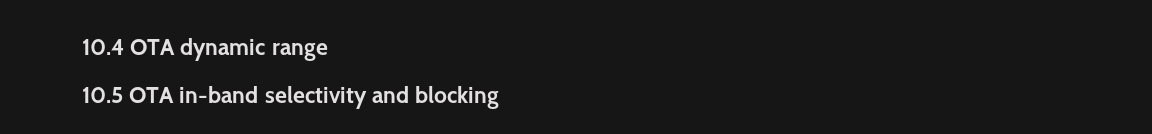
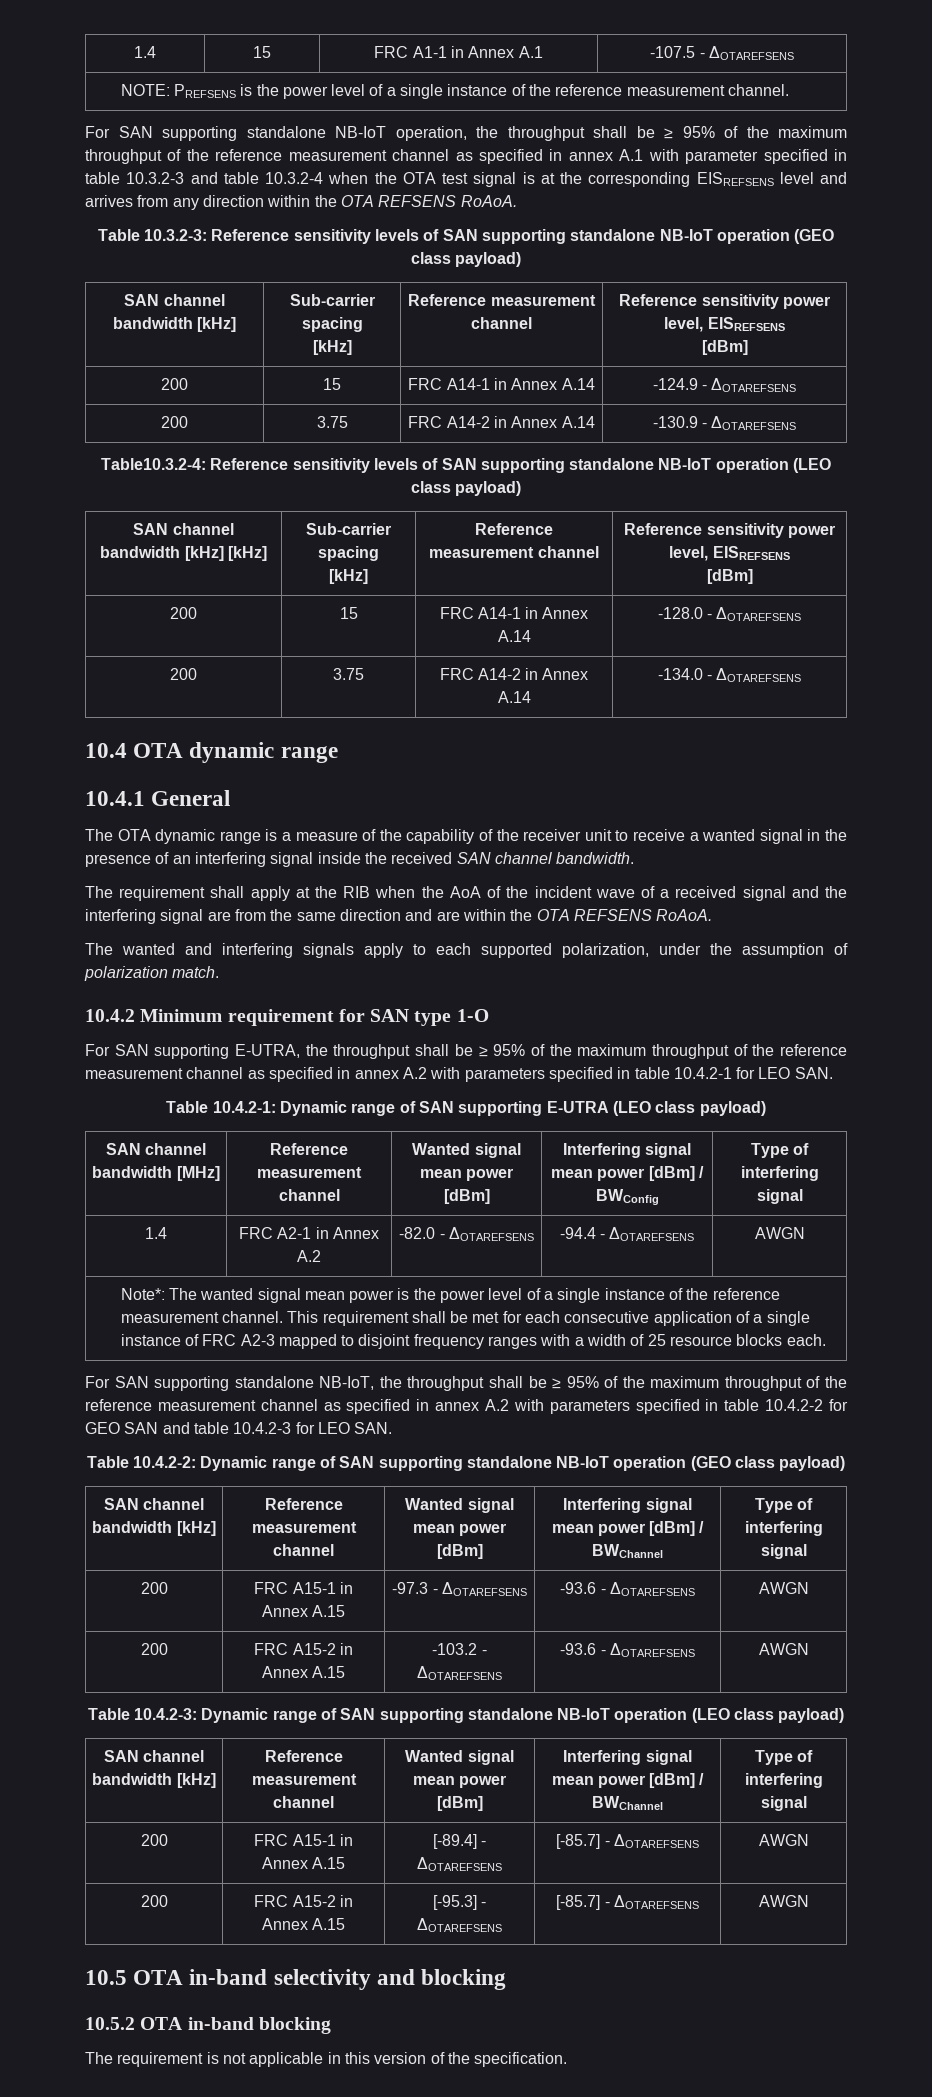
[82,38,328,61] 10.4 OTA dynamic range -> [134,46,156,58] [253,46,271,58] [374,46,543,58] [650,46,794,60] [120,84,790,99] [85,126,847,141] [85,149,848,164] [85,172,847,187] [85,195,517,210] [97,229,835,244] [410,252,522,267] [124,294,225,306] [112,317,237,332] [289,294,375,306] [301,317,363,332] [312,340,352,355] [408,294,596,306] [471,317,532,329] [619,294,830,309] [664,317,785,332] [701,340,748,355] [161,378,188,390] [323,378,341,390] [408,378,595,390] [652,378,797,392] [161,416,188,428] [316,416,348,428] [408,416,595,428] [652,416,797,430] [100,458,832,473] [410,481,522,496] [133,523,234,535] [100,546,267,561] [306,523,391,535] [318,546,379,561] [329,569,368,584] [475,523,553,535] [429,546,599,558] [624,523,835,538] [669,546,790,561] [706,569,753,584] [170,607,197,619] [339,607,358,619] [439,607,589,619] [497,630,531,642] [657,607,802,621] [170,668,197,680] [333,668,364,680] [439,668,589,680] [497,691,531,703] [657,668,802,682] [85,742,338,763] [85,790,231,806] [85,829,848,844] [85,852,635,867] [85,886,848,901] [85,909,713,924] [85,943,848,958] [84,966,220,981] [85,1009,489,1026] [85,1044,847,1059] [85,1067,833,1082] [166,1101,766,1116] [105,1143,207,1155] [92,1166,220,1181] [270,1143,348,1155] [257,1167,362,1178] [278,1189,340,1201] [412,1143,521,1158] [419,1168,514,1181] [443,1189,490,1204] [562,1143,692,1158] [551,1166,704,1181] [595,1189,659,1205] [750,1143,810,1158] [740,1166,819,1181] [756,1189,803,1204] [145,1227,167,1239] [239,1227,379,1239] [297,1250,321,1262] [399,1227,534,1241] [559,1227,695,1241] [754,1227,805,1239] [120,1288,780,1303] [120,1311,810,1326] [120,1334,826,1349] [85,1376,847,1391] [85,1399,848,1414] [85,1422,393,1434] [86,1456,846,1471] [103,1498,205,1510] [92,1521,216,1536] [264,1498,343,1510] [251,1522,357,1533] [273,1544,334,1556] [405,1498,514,1513] [412,1523,507,1536] [436,1544,483,1559] [563,1498,692,1513] [551,1521,705,1536] [592,1544,663,1558] [754,1498,814,1513] [744,1521,823,1536] [760,1544,807,1559] [140,1582,168,1594] [254,1582,353,1594] [261,1605,346,1617] [392,1582,527,1596] [560,1582,695,1596] [758,1582,809,1594] [140,1643,168,1655] [254,1643,353,1655] [261,1666,346,1678] [432,1643,487,1655] [417,1666,502,1680] [560,1643,695,1657] [758,1643,809,1655] [87,1708,845,1723] [103,1750,205,1762] [92,1773,216,1788] [264,1750,343,1762] [251,1774,357,1785] [273,1796,334,1808] [405,1750,514,1765] [412,1775,507,1788] [436,1796,483,1811] [563,1750,692,1765] [551,1773,705,1788] [592,1796,663,1810] [754,1750,814,1765] [744,1773,823,1788] [760,1796,807,1811] [140,1834,168,1846] [254,1834,353,1846] [261,1857,346,1869] [432,1834,487,1849] [417,1857,502,1871] [556,1834,699,1849] [758,1834,809,1846] [140,1895,168,1907] [254,1895,353,1907] [261,1918,346,1930] [432,1895,487,1910] [417,1918,502,1932] [556,1895,699,1910] [758,1895,809,1907] 1.4 | 15 | FRC A1-1 in Annex A.1 | -107.5 - ΔOTAREFSENS // NOTE: PREFSENS is the power level of a single instance of the reference measurement channel. // For SAN supporting standalone NB-IoT operation, the throughput shall be ≥ 95% of the maximum throughput of the reference measurement channel as specified in annex A.1 with parameter specified in table 10.3.2-3 and table 10.3.2-4 when the OTA test signal is at the corresponding EISREFSENS level and arrives from any direction within the OTA REFSENS RoAoA. // Table 10.3.2-3: Reference sensitivity levels of SAN supporting standalone NB-IoT operation (GEO class payload) // SAN channel bandwidth [kHz] | Sub-carrier spacing // [kHz] | Reference measurement channel | Reference sensitivity power level, EISREFSENS // [dBm] // 200 | 15 | FRC A14-1 in Annex A.14 | -124.9 - ΔOTAREFSENS // 200 | 3.75 | FRC A14-2 in Annex A.14 | -130.9 - ΔOTAREFSENS // Table10.3.2-4: Reference sensitivity levels of SAN supporting standalone NB-IoT operation (LEO class payload) // SAN channel bandwidth [kHz] [kHz] | Sub-carrier spacing // [kHz] | Reference measurement channel | Reference sensitivity power level, EISREFSENS // [dBm] // 200 | 15 | FRC A14-1 in Annex A.14 | -128.0 - ΔOTAREFSENS // 200 | 3.75 | FRC A14-2 in Annex A.14 | -134.0 - ΔOTAREFSENS // 10.4 OTA dynamic range // 10.4.1 General // The OTA dynamic range is a measure of the capability of the receiver unit to receive a wanted signal in the presence of an interfering signal inside the received SAN channel bandwidth. // The requirement shall apply at the RIB when the AoA of the incident wave of a received signal and the interfering signal are from the same direction and are within the OTA REFSENS RoAoA. // The wanted and interfering signals apply to each supported polarization, under the assumption of polarization match. // 10.4.2 Minimum requirement for SAN type 1-O // For SAN supporting E-UTRA, the throughput shall be ≥ 95% of the maximum throughput of the reference measurement channel as specified in annex A.2 with parameters specified in table 10.4.2-1 for LEO SAN. // Table 10.4.2-1: Dynamic range of SAN supporting E-UTRA (LEO class payload) // SAN channel bandwidth [MHz] | Reference measurement channel | Wanted signal mean power [dBm] | Interfering signal mean power [dBm] / BWConfig | Type of interfering signal // 1.4 | FRC A2-1 in Annex A.2 | -82.0 - ΔOTAREFSENS | -94.4 - ΔOTAREFSENS | AWGN // Note*: The wanted signal mean power is the power level of a single instance of the reference measurement channel. This requirement shall be met for each consecutive application of a single instance of FRC A2-3 mapped to disjoint frequency ranges with a width of 25 resource blocks each. // For SAN supporting standalone NB-IoT, the throughput shall be ≥ 95% of the maximum throughput of the reference measurement channel as specified in annex A.2 with parameters specified in table 10.4.2-2 for GEO SAN and table 10.4.2-3 for LEO SAN. // Table 10.4.2-2: Dynamic range of SAN supporting standalone NB-IoT operation (GEO class payload) // SAN channel bandwidth [kHz] | Reference measurement channel | Wanted signal mean power [dBm] | Interfering signal mean power [dBm] / BWChannel | Type of interfering signal // 200 | FRC A15-1 in Annex A.15 | -97.3 - ΔOTAREFSENS | -93.6 - ΔOTAREFSENS | AWGN // 200 | FRC A15-2 in Annex A.15 | -103.2 - ΔOTAREFSENS | -93.6 - ΔOTAREFSENS | AWGN // Table 10.4.2-3: Dynamic range of SAN supporting standalone NB-IoT operation (LEO class payload) // SAN channel bandwidth [kHz] | Reference measurement channel | Wanted signal mean power [dBm] | Interfering signal mean power [dBm] / BWChannel | Type of interfering signal // 200 | FRC A15-1 in Annex A.15 | [-89.4] - ΔOTAREFSENS | [-85.7] - ΔOTAREFSENS | AWGN // 200 | FRC A15-2 in Annex A.15 | [-95.3] - ΔOTAREFSENS | [-85.7] - ΔOTAREFSENS | AWGN
(500, 97) none -> [85,2017,331,2034] [85,2052,568,2067] // 10.5.2 OTA in-band blocking // The requirement is not applicable in this version of the specification.

